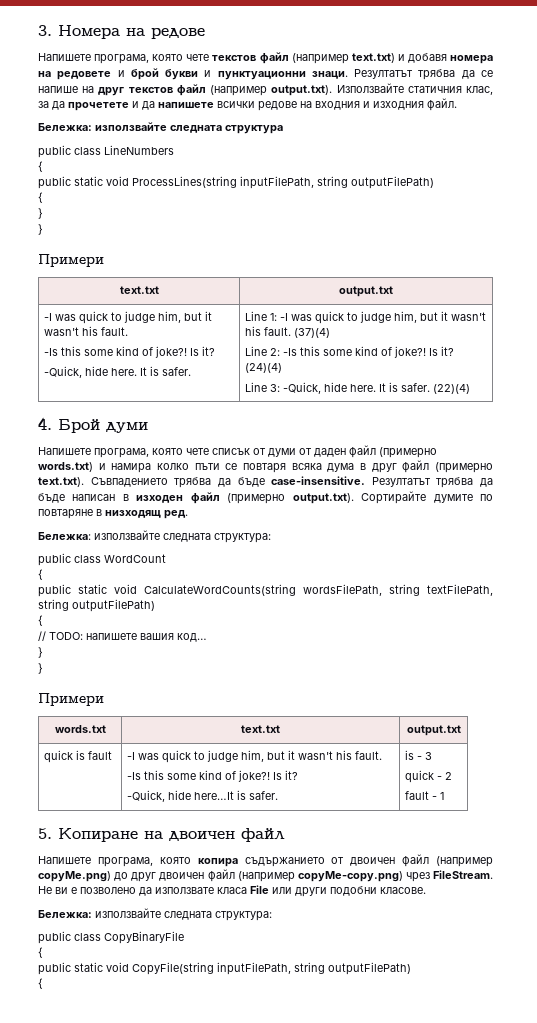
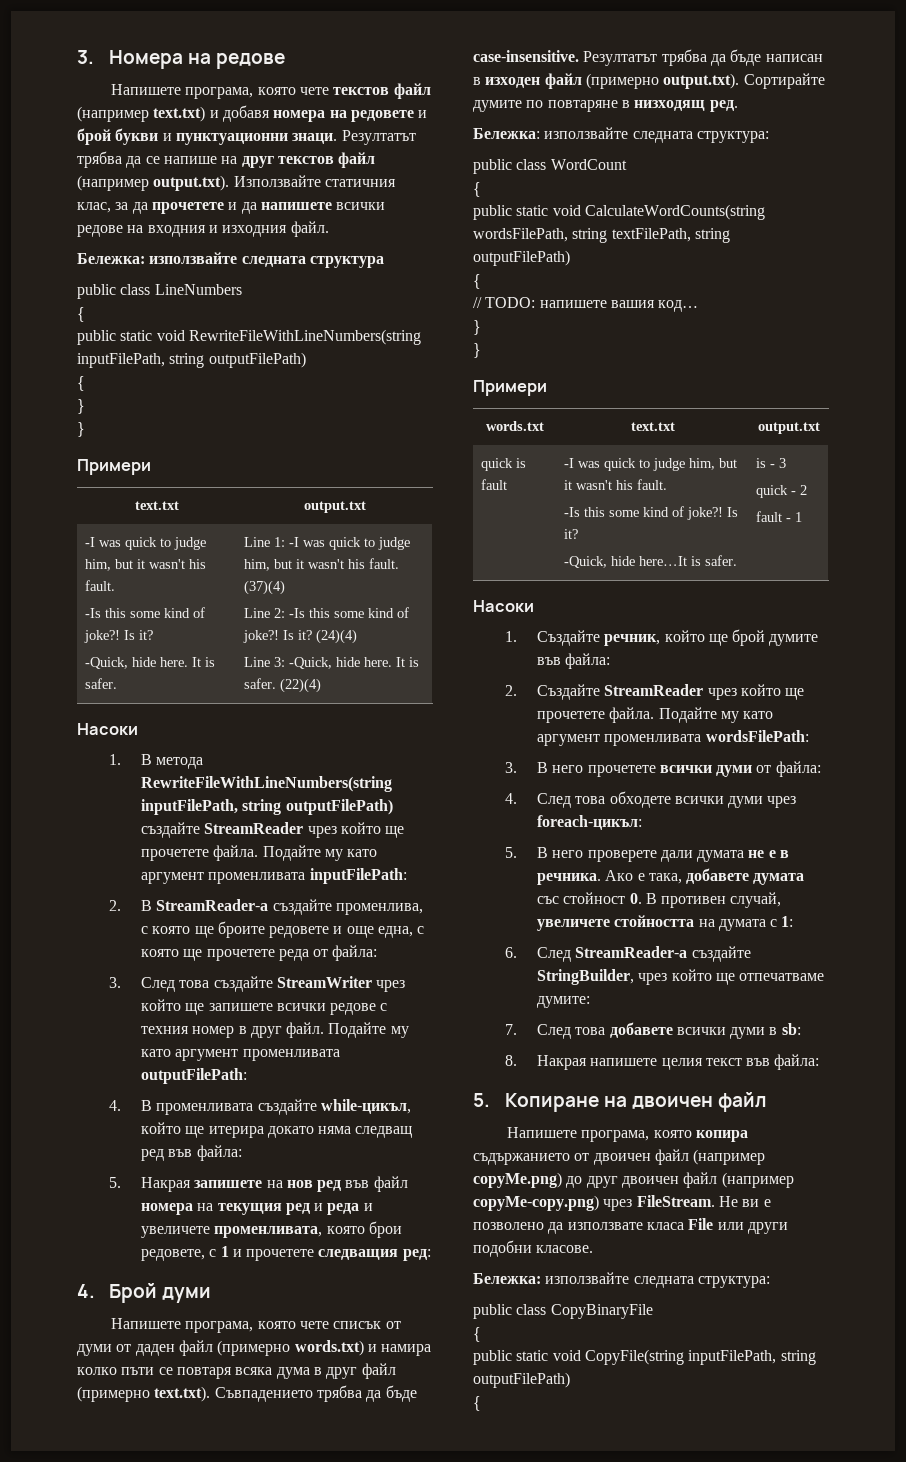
[132,176,237,188] ProcessLines(string -> [188,329,421,345] RewriteFileWithLineNumbers(string
(471, 389) none -> [77,723,138,735] [108,754,204,769] [140,776,392,792] [140,799,393,815] [140,822,405,838] [140,845,378,861] [140,868,407,884] [108,899,423,915] [140,921,425,938] [140,945,378,961] [108,976,406,992] [140,999,388,1015] [140,1022,409,1038] [140,1049,340,1061] [140,1068,247,1084] [108,1099,411,1115] [140,1122,413,1138] [140,1145,242,1161] [108,1176,408,1192] [140,1203,373,1215] [140,1221,402,1238] [140,1246,431,1261] // Насоки // 1. В метода RewriteFileWithLineNumbers(string inputFilePath, string outputFilePath) създайте StreamReader чрез който ще прочетете файла. Подайте му като аргумент променливата inputFilePath: // 2. В StreamReader-а създайте променлива, с която ще броите редовете и още една, с която ще прочетете реда от файла: // 3. След това създайте StreamWriter чрез който ще запишете всички редове с техния номер в друг файл. Подайте му като аргумент променливата outputFilePath: // 4. В променливата създайте while-цикъл, който ще итерира докато няма следващ ред във файла: // 5. Накрая запишете на нов ред във файл номера на текущия ред и реда и увеличете променливата, която брои редовете, с 1 и прочетете следващия ред:
(445, 796) none -> [473,600,534,612] [504,629,819,646] [536,653,611,669] [504,684,805,700] [536,707,774,723] [536,730,809,746] [504,761,821,777] [504,791,797,808] [536,815,642,830] [504,847,790,862] [536,868,805,885] [536,892,782,908] [536,915,794,931] [504,946,751,962] [536,969,825,985] [536,996,590,1008] [504,1022,801,1039] [504,1054,820,1070] // Насоки // 1. Създайте речник, който ще брой думите във файла: // 2. Създайте StreamReader чрез който ще прочетете файла. Подайте му като аргумент променливата wordsFilePath: // 3. В него прочетете всички думи от файла: // 4. След това обходете всички думи чрез foreach-цикъл: // 5. В него проверете дали думата не е в речника. Ако е така, добавете думата със стойност 0. В противен случай, увеличете стойността на думата с 1: // 6. След StreamReader-a създайте StringBuilder, чрез който ще отпечатваме думите: // 7. След това добавете всички думи в sb: // 8. Накрая напишете целия текст във файла:

